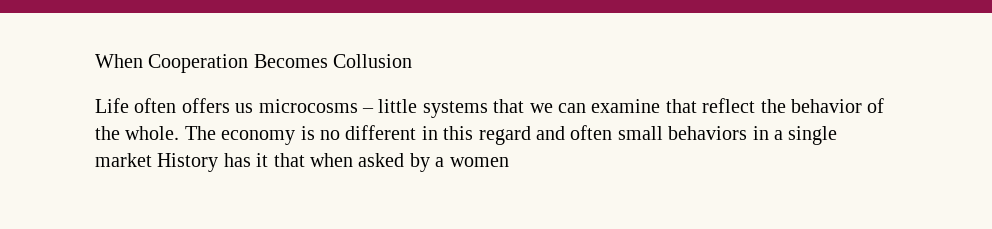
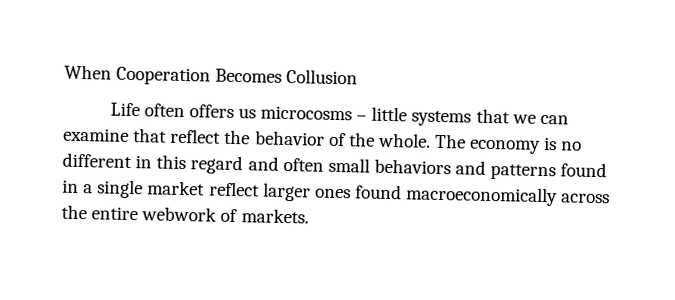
(748, 133) none -> [455,160,608,181] and patterns found
[157,153,509,172] History has it that when asked by a women -> [208,181,611,207] [61,204,309,224] reflect larger ones found macroeconomically across the entire webwork of markets.

